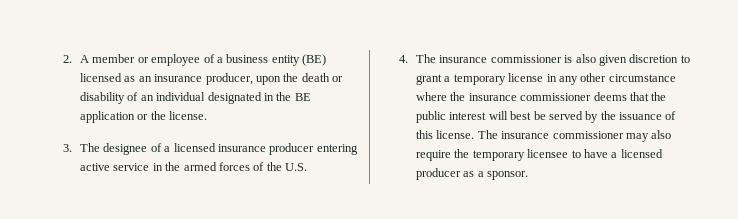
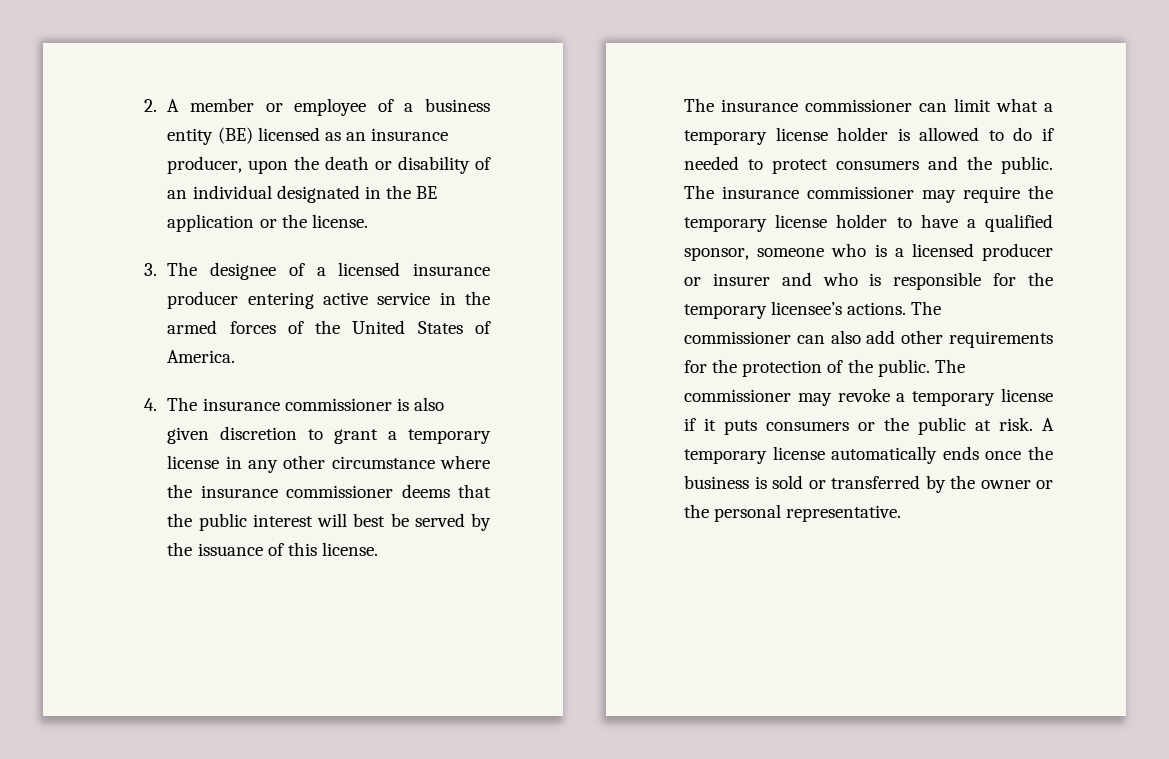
[285,163,308,171] U.S. -> [352,320,491,334] [167,350,236,363] United States of America.
(475, 134) none -> [684,98,1053,112] [684,127,1054,145] [684,156,1053,174] // The insurance commissioner can limit what a temporary license holder is allowed to do if needed to protect consumers and the public.
[651,130,672,139] also -> (956, 196) none
[527,149,569,158] licensee -> [775,214,888,228] license holder
[620,149,663,158] [416,168,529,180] licensed producer as a sponsor. -> [985,214,1053,232] [684,243,1053,261] [684,272,1053,290] [684,301,942,319] [684,330,1053,348] [684,359,965,377] [684,388,1053,406] [684,417,1054,435] [684,446,1053,464] [684,475,1053,493] [684,504,902,522] qualified sponsor, someone who is a licensed producer or insurer and who is responsible for the temporary licensee’s actions. The commissioner can also add other requirements for the protection of the public. The commissioner may revoke a temporary license if it puts consumers or the public at risk. A temporary license automatically ends once the business is sold or transferred by the owner or the personal representative.

